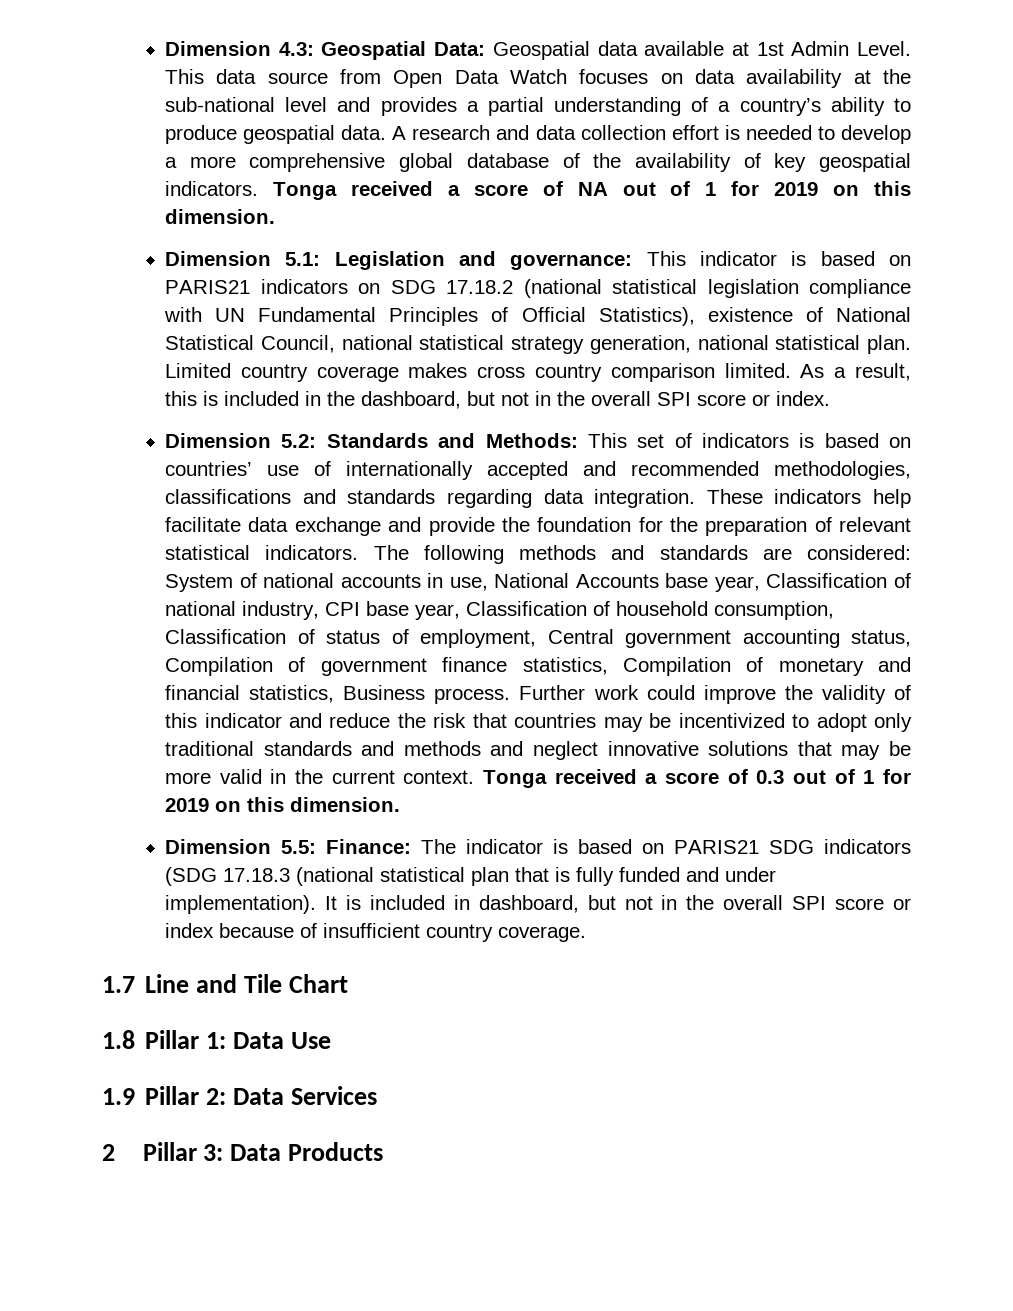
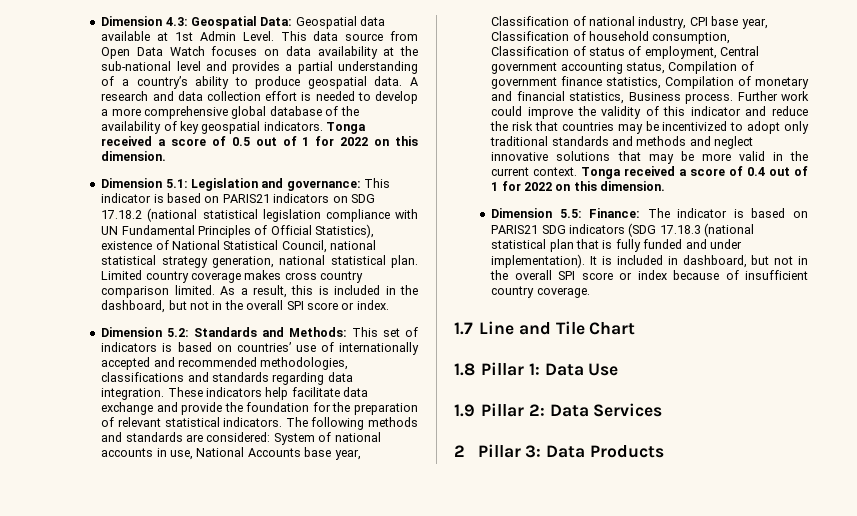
[577,181,819,196] NA out of 1 for 2019 -> [231,136,369,146] 0.5 out of 1 for 2022
[756,769,911,784] [165,798,210,812] 0.3 out of 1 for 2019 -> [747,166,809,176] [491,181,553,191] 0.4 out of 1 for 2022

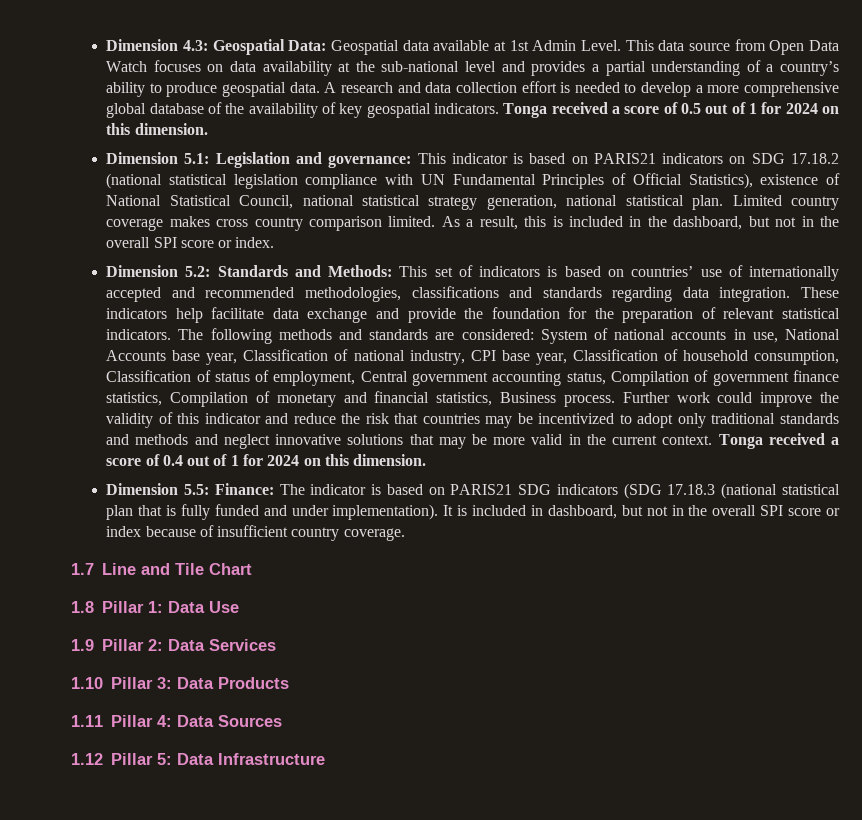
[340,137,369,146] 2022 -> [785,103,818,114] 2024
[524,182,553,191] 2022 -> [267,455,300,466] 2024
[454,445,465,457] 2 -> [71,677,103,689] 1.10
(664, 451) none -> [71,715,282,727] [71,753,325,765] // 1.11 Pillar 4: Data Sources // 1.12 Pillar 5: Data Infrastructure

